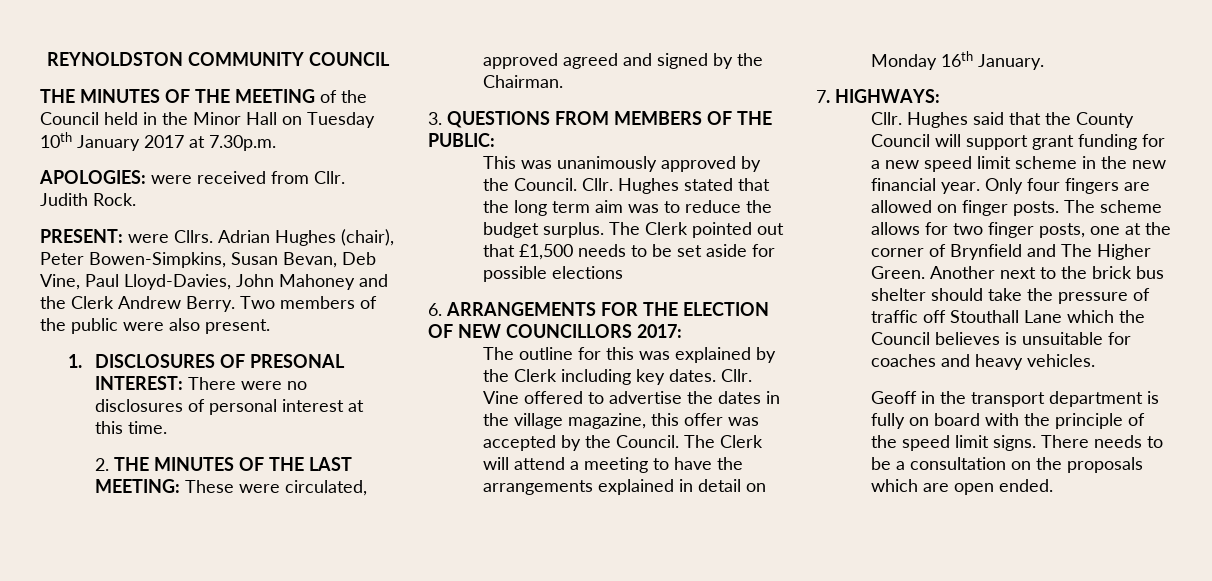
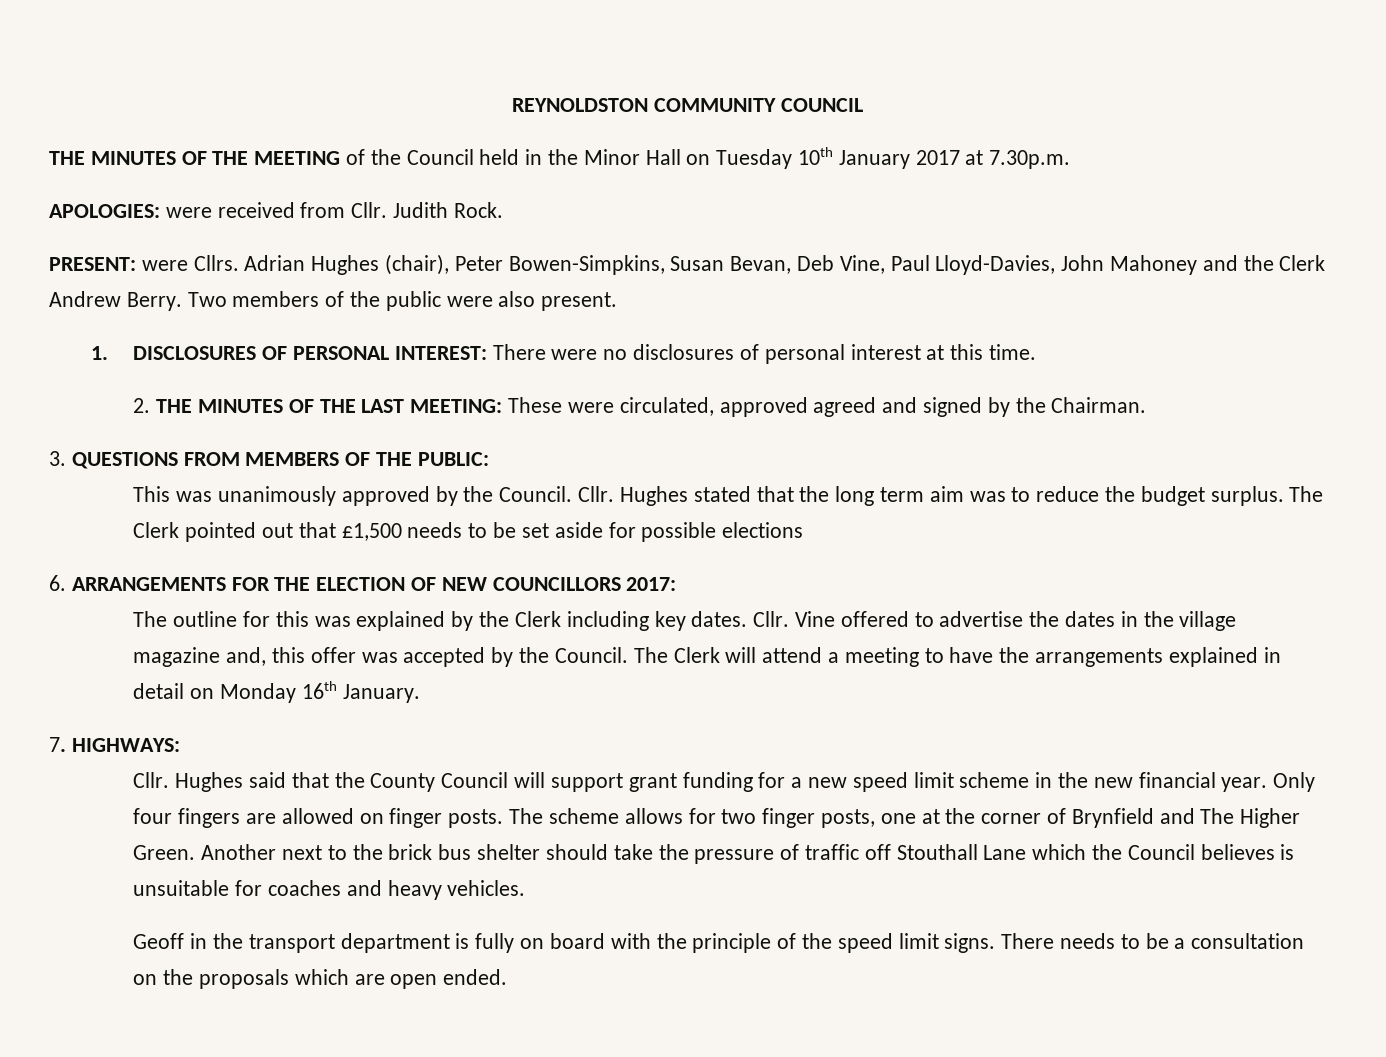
[250,354,346,368] PRESONAL -> [293,346,390,360] PERSONAL
[568,413,647,429] magazine, -> [133,647,267,667] magazine and,

